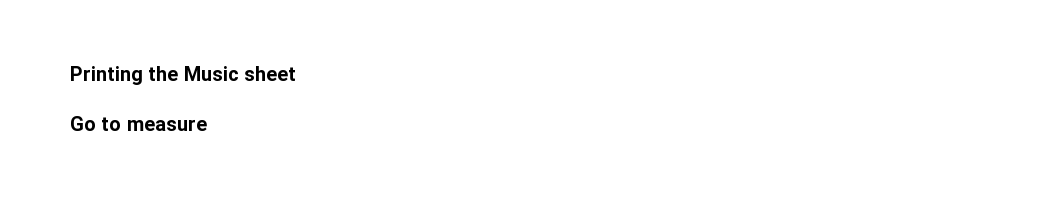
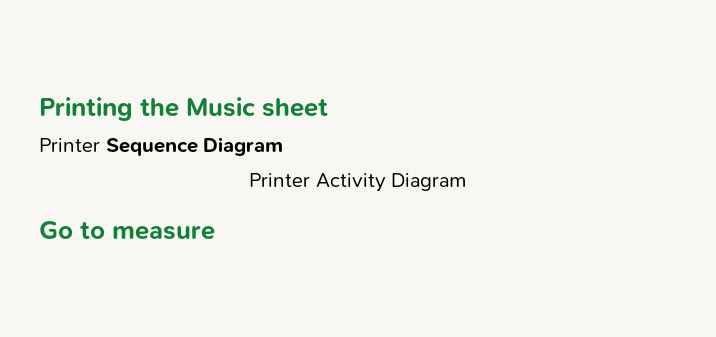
(297, 73) none -> [39,137,284,156] [248,173,468,192] // Printer Sequence Diagram // Printer Activity Diagram

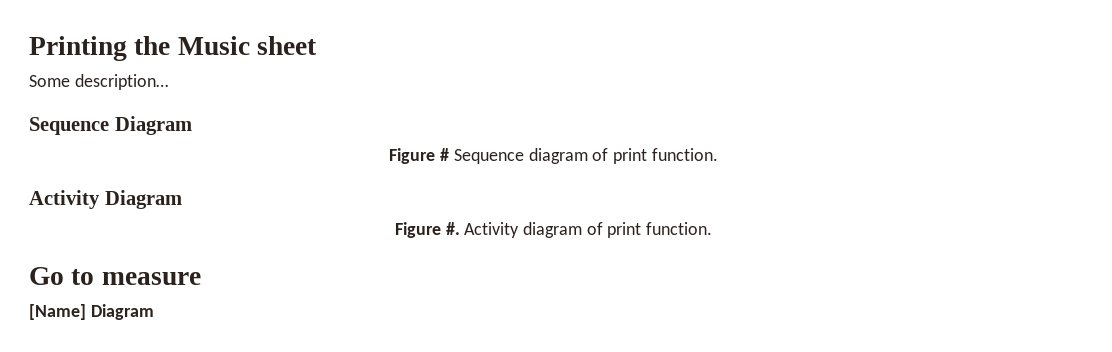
[39,138,100,152] Printer -> [29,74,168,90] Some description… //
[248,173,468,192] Printer Activity Diagram -> [389,148,718,164] [29,190,182,209] [394,222,713,238] Figure # Sequence diagram of print function. // Activity Diagram // Figure #. Activity diagram of print function.
(216, 232) none -> [29,304,154,320] // [Name] Diagram

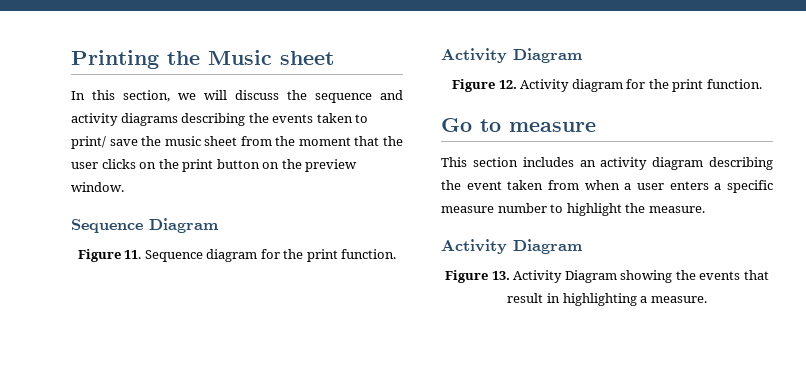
[29,74,168,90] Some description… -> [71,90,403,103] [71,113,369,126] [71,136,404,149] [71,159,358,172] [71,182,124,192] In this section, we will discuss the sequence and activity diagrams describing the events taken to print/ save the music sheet from the moment that the user clicks on the print button on the preview window.
[440,148,450,161] # -> [124,250,142,259] 11.
[592,148,609,161] of -> [260,249,304,259] for the
[445,222,460,235] #. -> [498,80,517,89] 12.
[586,222,603,235] of -> [626,79,669,89] for the
[29,304,154,320] [Name] Diagram -> [441,157,773,170] [441,180,773,193] [441,203,705,216] [441,239,582,254] [445,270,769,283] [507,293,707,306] This section includes an activity diagram describing the event taken from when a user enters a specific measure number to highlight the measure. // Activity Diagram // Figure 13. Activity Diagram showing the events that result in highlighting a measure.

